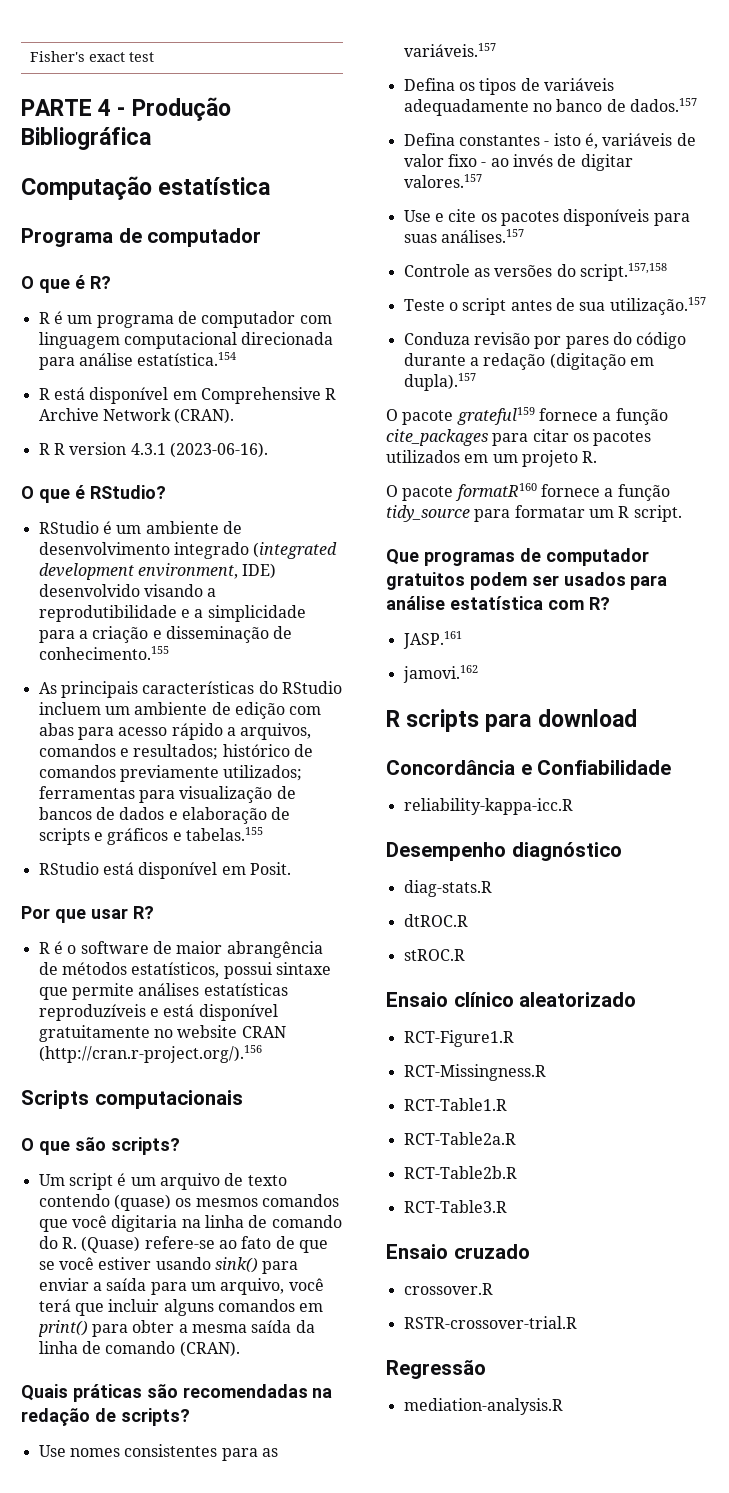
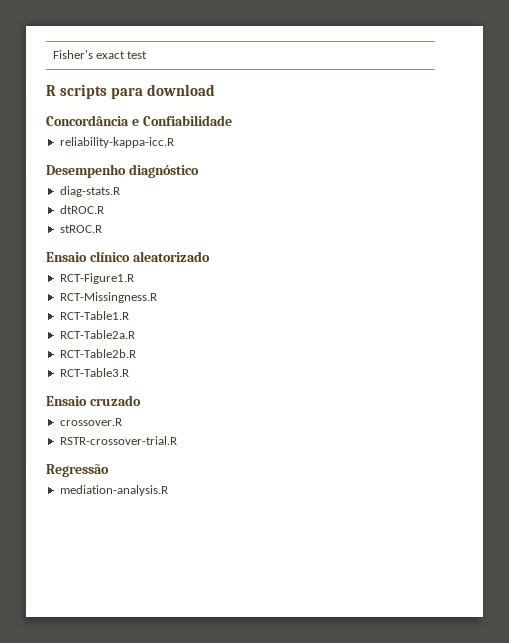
[21,97,231,121] [21,127,151,150] [21,176,271,200] [21,228,262,247] [21,275,111,293] [38,311,332,328] [38,332,334,349] [38,352,237,370] [38,387,337,404] [38,408,235,424] [38,442,268,458] [21,485,166,503] [38,521,242,534] [38,542,338,559] [38,563,277,580] [38,584,217,597] [38,605,306,622] [38,626,293,643] [38,646,169,660] [38,681,342,698] [38,702,322,719] [38,723,312,740] [38,744,313,760] [38,765,303,782] [38,786,296,803] [38,807,291,824] [38,827,263,845] [38,862,291,879] [21,906,154,923] [38,941,323,958] [38,962,331,979] [38,983,288,1000] [38,1004,278,1021] [38,1025,286,1042] [38,1045,262,1063] [21,1090,243,1109] [21,1137,180,1155] [38,1173,287,1190] [38,1194,339,1211] [38,1215,342,1232] [38,1236,328,1253] [38,1257,299,1274] [38,1278,324,1295] [38,1299,324,1316] [37,1320,315,1337] [38,1341,240,1357] [21,1384,333,1402] [21,1408,190,1426] [38,1444,278,1461] [403,43,496,57] [403,78,614,95] [403,98,697,116] [403,133,696,149] [403,154,633,171] [403,174,482,188] [403,209,690,226] [403,229,524,243] [403,263,667,281] [403,297,706,315] [403,332,687,349] [403,353,654,370] [403,373,476,391] [386,407,668,425] [386,429,652,446] [386,450,598,467] [386,483,670,501] [386,505,682,522] [386,548,649,566] [386,572,668,590] [386,596,610,610] [402,631,462,649] [402,665,478,683] // PARTE 4 - Produção Bibliográfica // Computação estatística // Programa de computador // O que é R? // R é um programa de computador com linguagem computacional direcionada para análise estatística.154 // R está disponível em Comprehensive R Archive Network (CRAN). // R R version 4.3.1 (2023-06-16). // O que é RStudio? // RStudio é um ambiente de desenvolvimento integrado (integrated development environment, IDE) desenvolvido visando a reprodutibilidade e a simplicidade para a criação e disseminação de conhecimento.155 // As principais características do RStudio incluem um ambiente de edição com abas para acesso rápido a arquivos, comandos e resultados; histórico de comandos previamente utilizados; ferramentas para visualização de bancos de dados e elaboração de scripts e gráficos e tabelas.155 // RStudio está disponível em Posit. // Por que usar R? // R é o software de maior abrangência de métodos estatísticos, possui sintaxe que permite análises estatísticas reproduzíveis e está disponível gratuitamente no website CRAN (http://cran.r-project.org/).156 // Scripts computacionais // O que são scripts? // Um script é um arquivo de texto contendo (quase) os mesmos comandos que você digitaria na linha de comando do R. (Quase) refere-se ao fato de que se você estiver usando sink() para enviar a saída para um arquivo, você terá que incluir alguns comandos em print() para obter a mesma saída da linha de comando (CRAN). // Quais práticas são recomendadas na redação de scripts? // Use nomes consistentes para as variáveis.157 // Defina os tipos de variáveis adequadamente no banco de dados.157 // Defina constantes - isto é, variáveis de valor fixo - ao invés de digitar valores.157 // Use e cite os pacotes disponíveis para suas análises.157 // Controle as versões do script.157,158 // Teste o script antes de sua utilização.157 // Conduza revisão por pares do código durante a redação (digitação em dupla).157 // O pacote grateful159 fornece a função cite_packages para citar os pacotes utilizados em um projeto R. // O pacote formatR160 fornece a função tidy_source para formatar um R script. // Que programas de computador gratuitos podem ser usados para análise estatística com R? // JASP.161 // jamovi.162 -> (148, 55) none

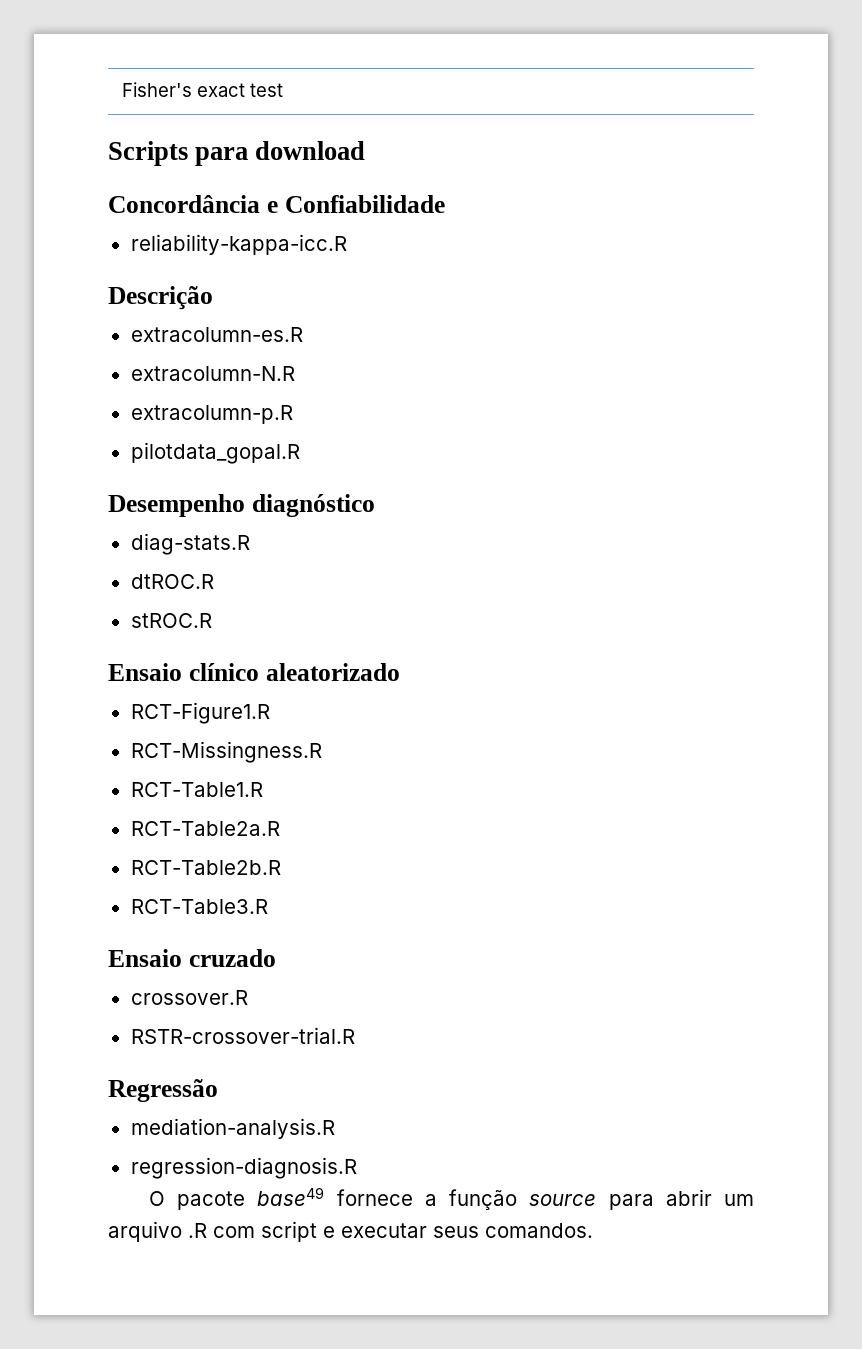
[46,84,108,99] R scripts -> [108,141,188,166] Scripts
(174, 142) none -> [108,286,213,310] [130,327,303,342] [130,366,295,381] [130,405,293,424] [130,442,300,464] // Descrição // extracolumn-es.R // extracolumn-N.R // extracolumn-p.R // pilotdata_gopal.R
(168, 490) none -> [130,1157,357,1179] [148,1187,754,1210] [108,1221,593,1242] // regression-diagnosis.R // O pacote base49 fornece a função source para abrir um arquivo .R com script e executar seus comandos.

